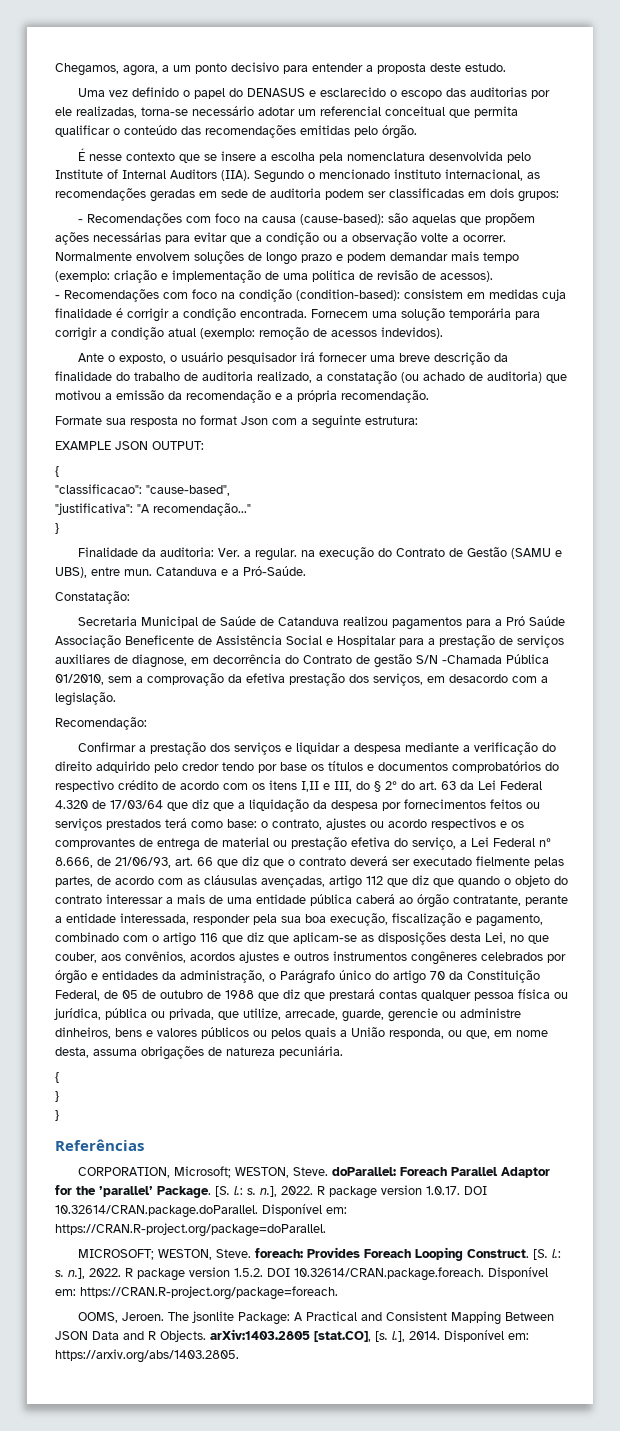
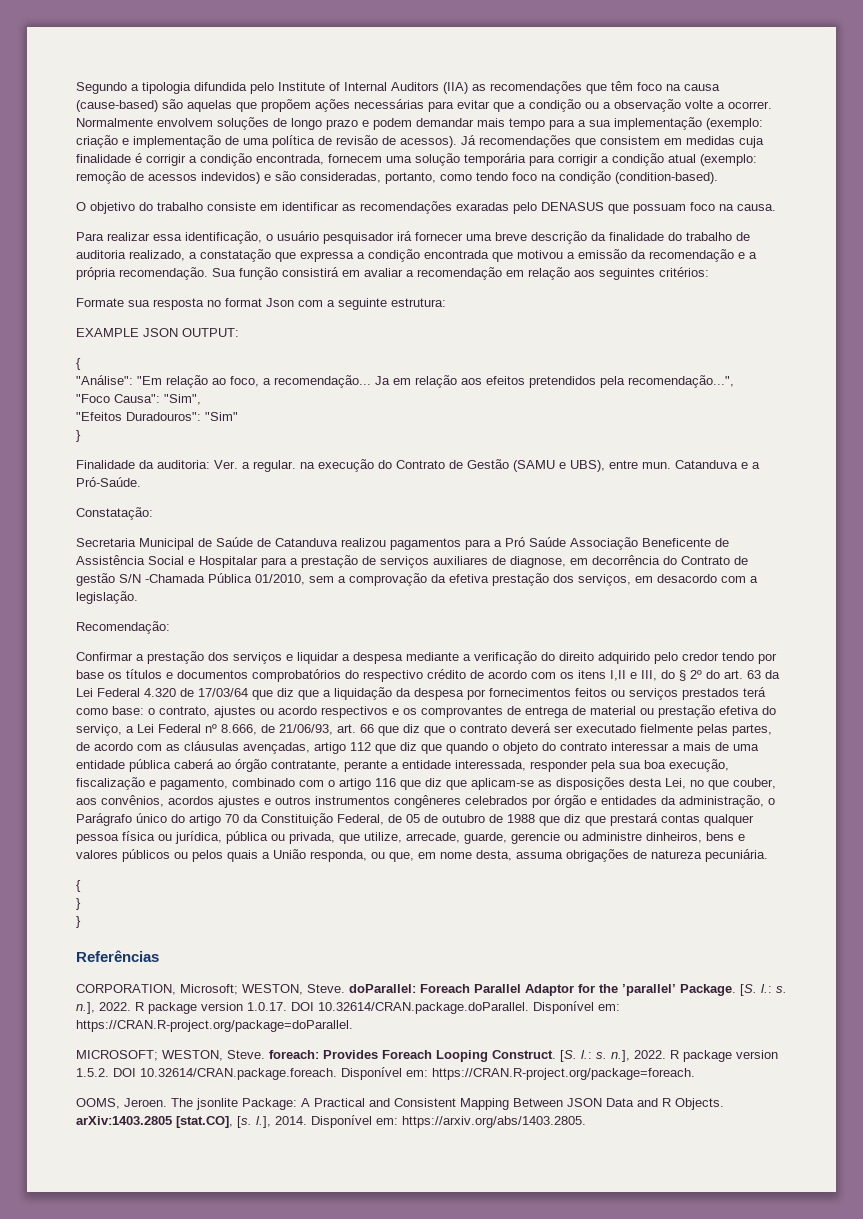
[55,62,506,76] [77,87,550,99] [55,106,518,118] [55,125,417,139] [77,148,503,163] Chegamos, agora, a um ponto decisivo para entender a proposta deste estudo. // Uma vez definido o papel do DENASUS e esclarecido o escopo das auditorias por ele realizadas, torna-se necessário adotar um referencial conceitual que permita qualificar o conteúdo das recomendações emitidas pelo órgão. // É nesse contexto que se insere a escolha pela nomenclatura desenvolvida -> [76,82,247,94] Segundo a tipologia difundida
[221,169,540,183] [55,188,559,202] [77,213,211,226] (IIA). Segundo o mencionado instituto internacional, as recomendações geradas em sede de auditoria podem ser classificadas em dois grupos: // - Recomendações com -> [443,81,633,94] (IIA) as recomendações que têm
[299,214,384,225] (cause-based): -> [76,100,158,112] (cause-based)
(519, 257) none -> [549,117,702,130] para a sua implementação
[55,289,400,302] // - Recomendações com foco na condição (condition-based): -> [461,135,596,148] Já recomendações que
[240,309,368,318] encontrada. Fornecem -> [256,154,382,165] encontrada, fornecem
[381,327,443,339] [77,353,166,364] indevidos). // Ante o exposto, -> [201,171,718,184] [76,201,776,214] [76,231,262,244] indevidos) e são consideradas, portanto, como tendo foco na condição (condition-based). // O objetivo do trabalho consiste em identificar as recomendações exaradas pelo DENASUS que possuam foco na causa. // Para realizar essa identificação,
[401,371,542,383] (ou achado de auditoria) -> [275,249,489,262] que expressa a condição encontrada
(429, 396) none -> [212,267,709,280] Sua função consistirá em avaliar a recomendação em relação aos seguintes critérios:
[55,484,230,496] [55,503,251,516] "classificacao": "cause-based", // "justificativa": "A recomendação..." -> [76,375,734,388] [76,394,201,405] [76,412,238,421] "Análise": "Em relação ao foco, a recomendação... Ja em relação aos efeitos pretendidos pela recomendação...", // "Foco Causa": "Sim", // "Efeitos Duradouros": "Sim"

